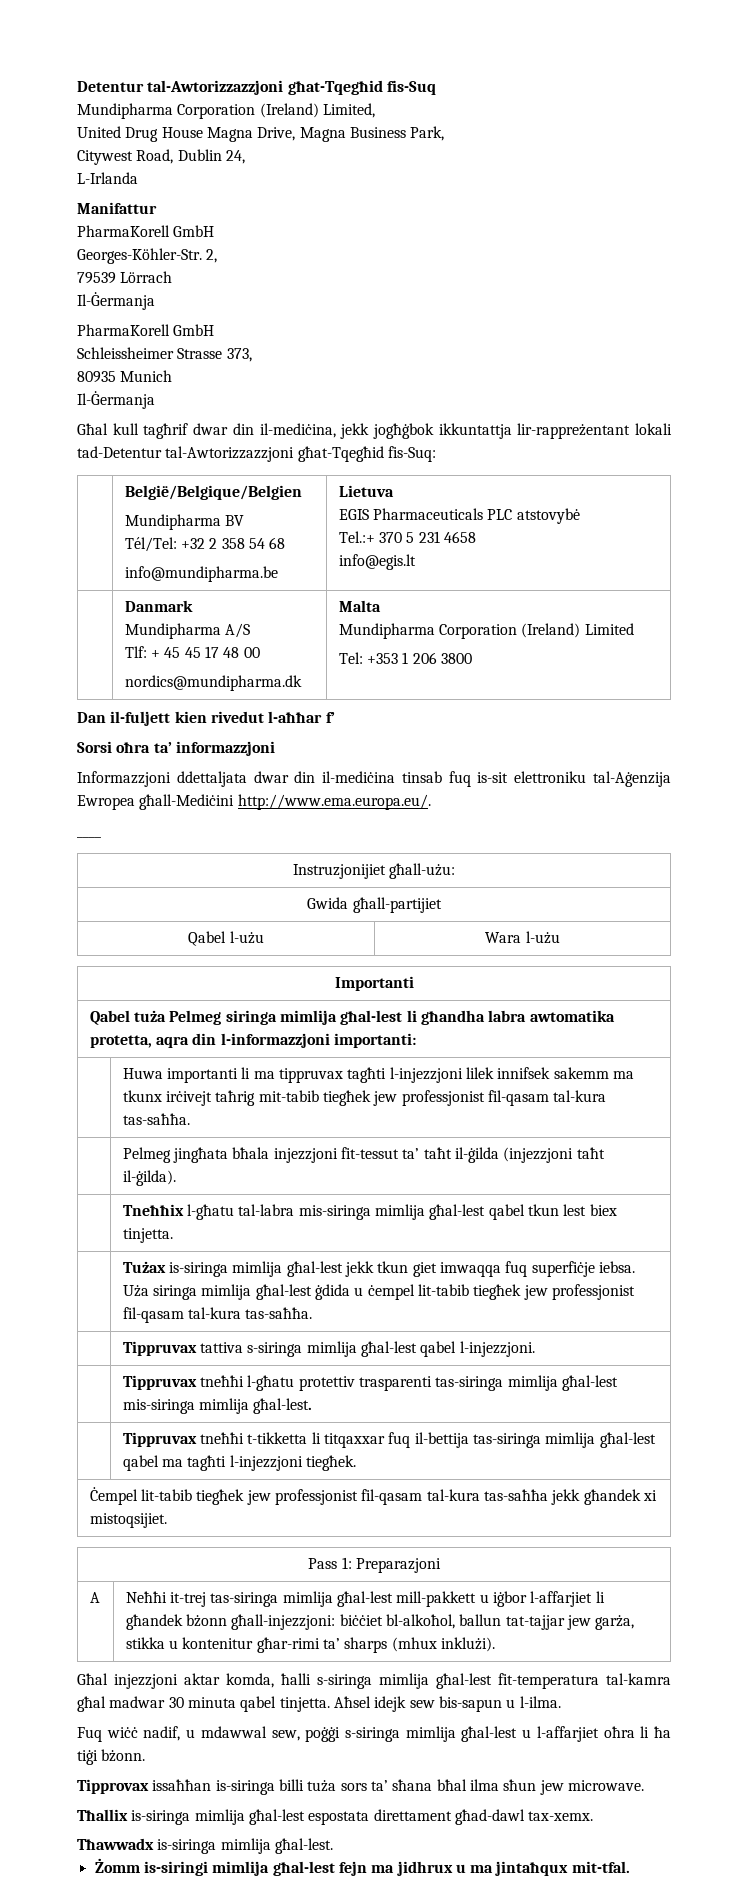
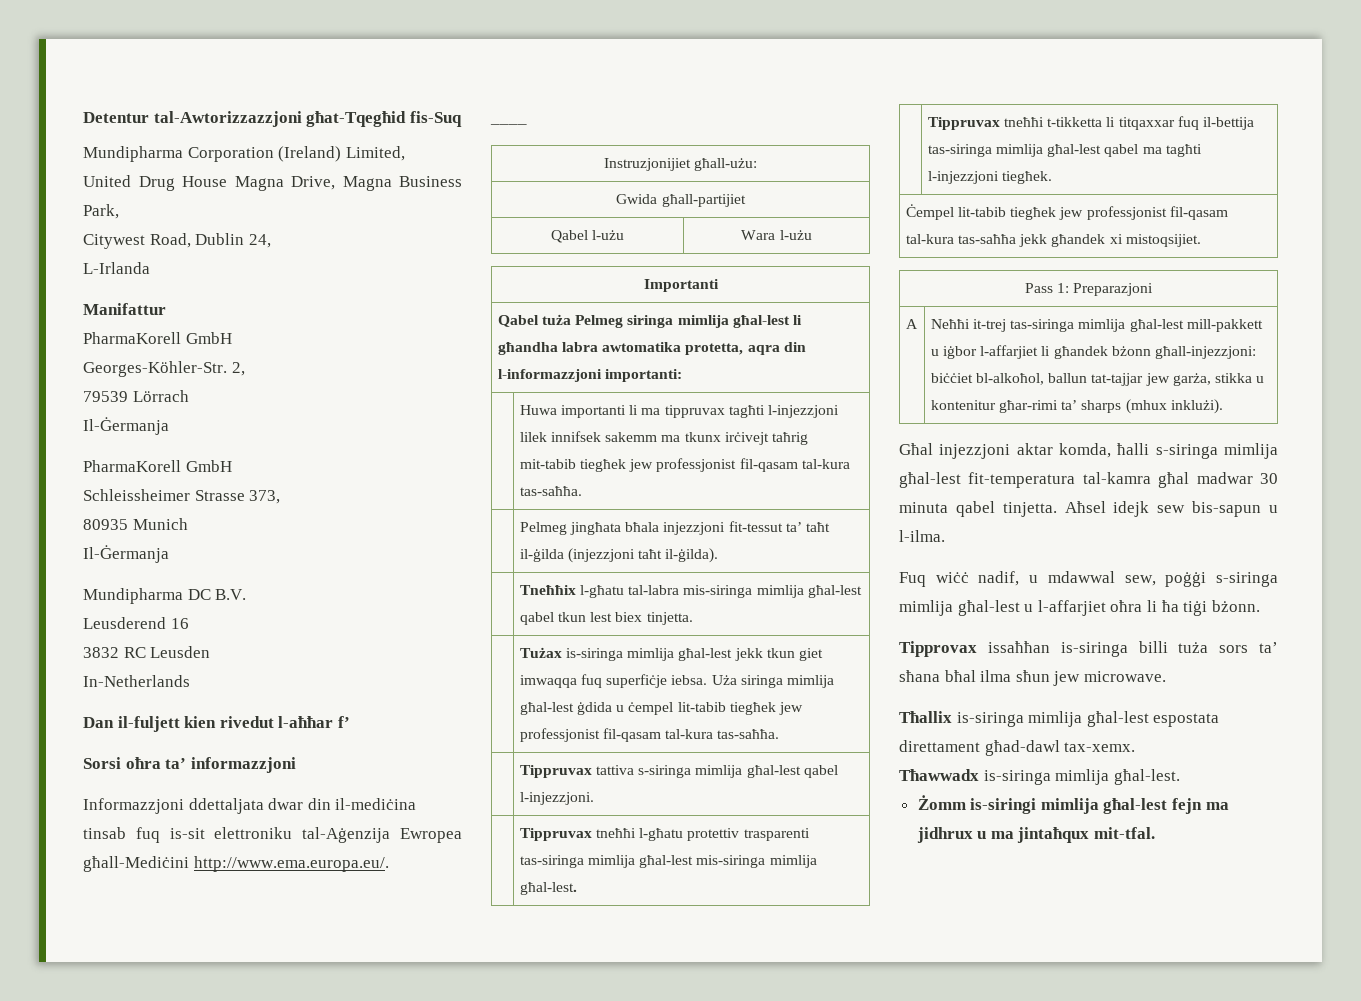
[77,423,672,439] [77,446,436,462] [124,485,302,500] [124,514,244,530] [124,537,286,552] [124,566,278,582] [338,485,394,497] [338,508,580,524] [338,531,476,543] [338,554,416,570] [124,600,193,612] [124,623,250,639] [124,646,260,658] [124,675,302,691] [338,600,381,612] [338,623,634,639] [338,652,472,664] Għal kull tagħrif dwar din il-mediċina, jekk jogħġbok ikkuntattja lir-rappreżentant lokali tad-Detentur tal-Awtorizzazzjoni għat-Tqegħid fis-Suq: // | België/Belgique/Belgien // Mundipharma BV // Tél/Tel: +32 2 358 54 68 // info@mundipharma.be | Lietuva // EGIS Pharmaceuticals PLC atstovybė // Tel.:+ 370 5 231 4658 // info@egis.lt // | Danmark // Mundipharma A/S // Tlf: + 45 45 17 48 00 // nordics@mundipharma.dk | Malta // Mundipharma Corporation (Ireland) Limited // Tel: +353 1 206 3800 -> [83,588,247,604] [83,617,189,629] [83,646,211,658] [83,675,190,687] Mundipharma DC B.V. // Leusderend 16 // 3832 RC Leusden // In-Netherlands

